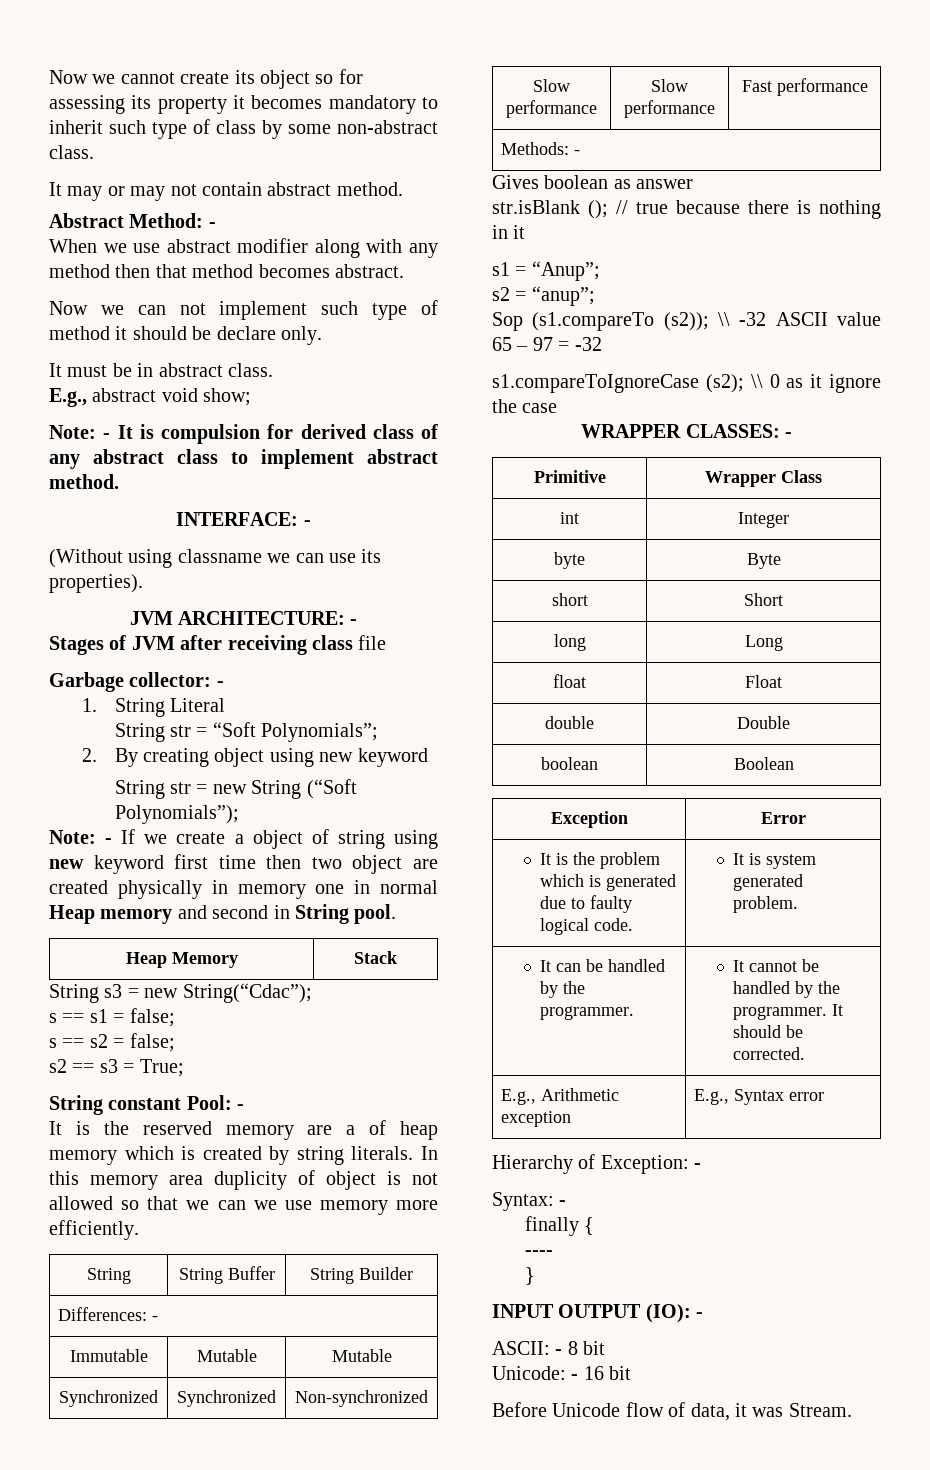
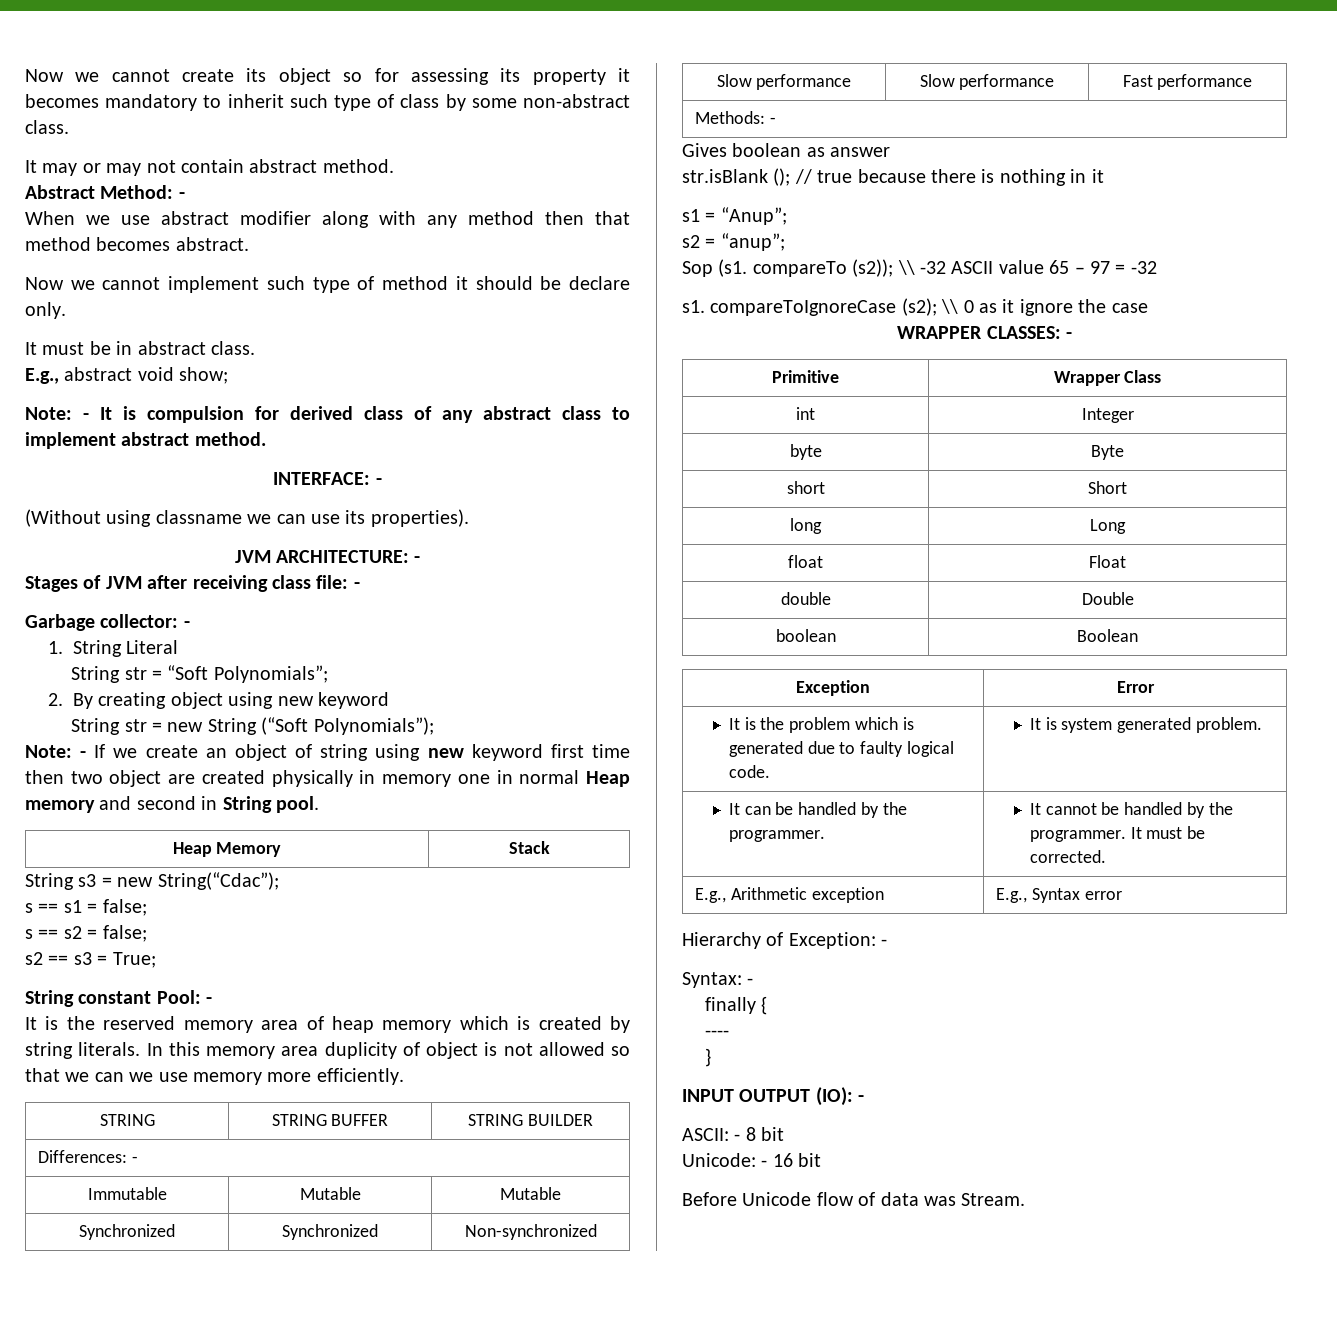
[137,303,206,315] can not -> [102,277,161,290] cannot
[358,635,387,650] file -> [316,575,360,589] file: -
[234,834,244,844] a -> [205,748,227,758] an
[307,1125,356,1135] are a -> [261,1020,299,1030] area
[86,1268,131,1284] [178,1266,275,1284] [310,1267,413,1284] String | String Buffer | String Builder -> [99,1114,155,1126] [271,1114,389,1126] [468,1114,593,1126] STRING | STRING BUFFER | STRING BUILDER
[532,312,655,331] (s1.compareTo -> [718,259,847,277] (s1. compareTo
[492,374,699,393] s1.compareToIgnoreCase -> [682,300,897,316] s1. compareToIgnoreCase
[733,1025,782,1038] should -> [1146,827,1183,839] must
[690,1403,747,1421] data, it -> [880,1192,919,1206] data

